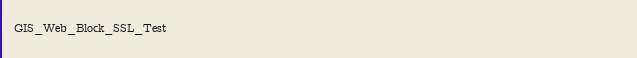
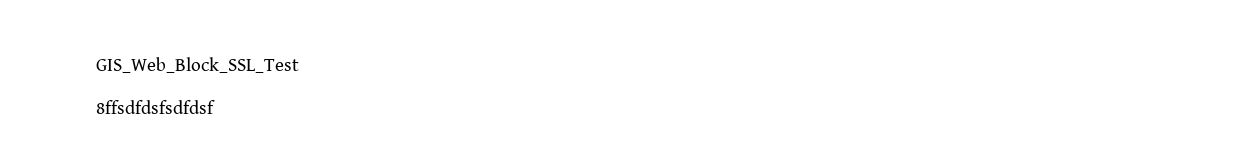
(167, 29) none -> [96,100,215,114] // 8ffsdfdsfsdfdsf

